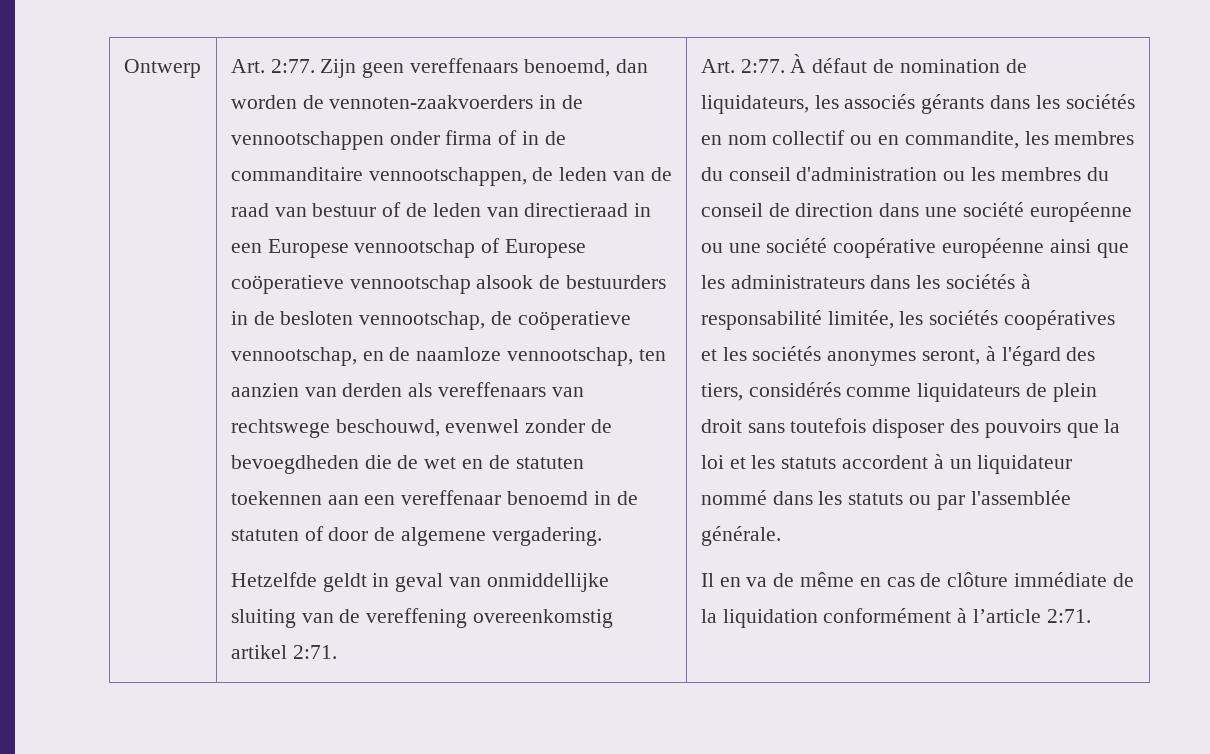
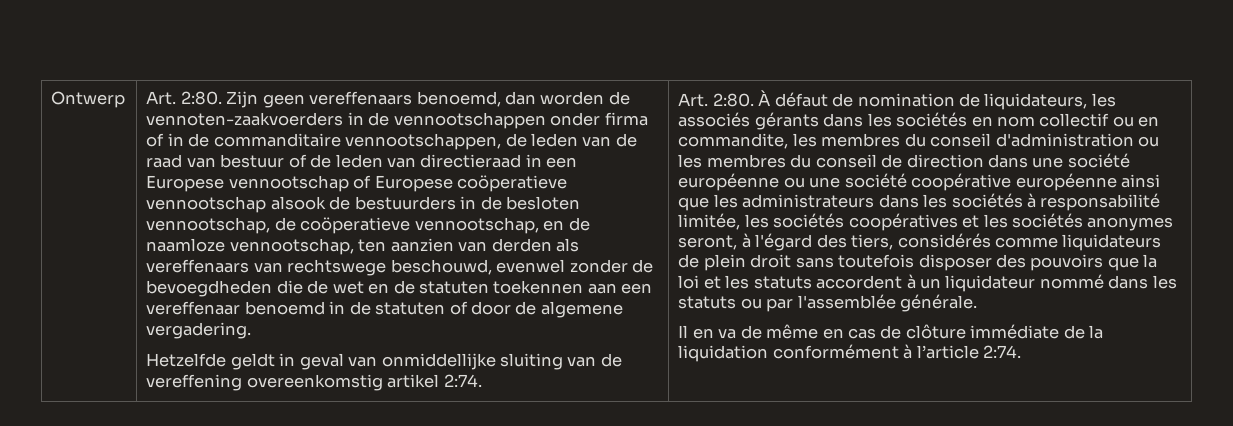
[270,59,315,73] 2:77. -> [180,91,222,105] 2:80.
[292,645,337,659] [700,59,785,73] 2:71. | Art. 2:77. -> [443,374,482,387] [678,93,754,107] 2:74. | Art. 2:80.
[1046,609,1091,623] 2:71. -> [983,345,1022,358] 2:74.

